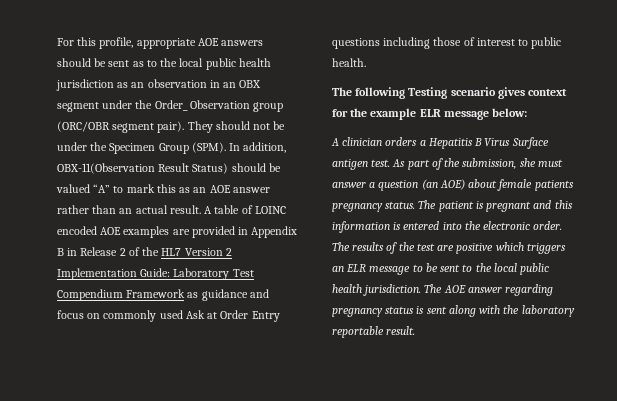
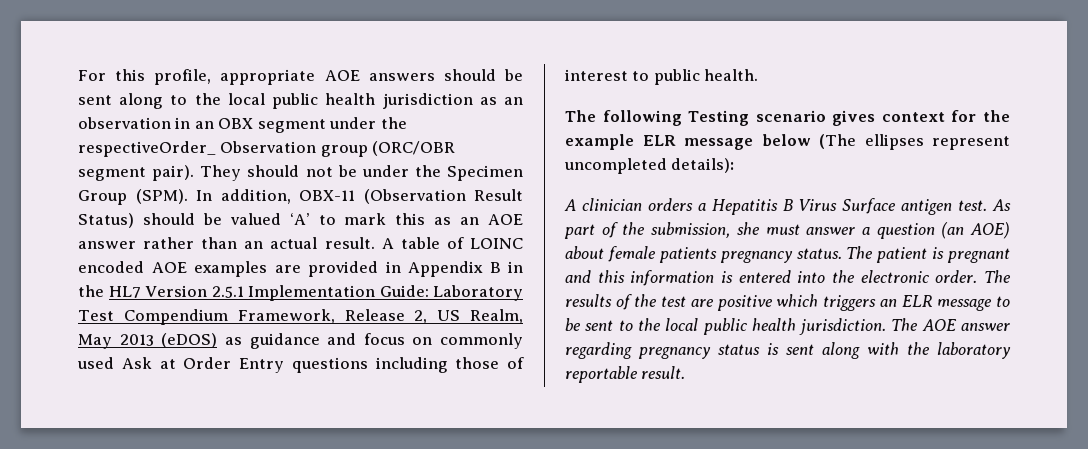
[132,61,144,67] as -> [119,93,164,109] along
[154,100,188,111] Order_ -> [78,141,216,157] respectiveOrder_
[57,163,155,174] OBX-11(Observation -> [299,189,466,204] OBX-11 (Observation
[93,184,111,193] “A” -> [289,213,310,225] ‘A’
[80,247,140,256] Release 2 of -> (523, 267) none
[225,248,232,256] 2 -> [211,286,244,298] 2.5.1
[126,289,186,298] Framework -> [237,309,523,324] [78,333,218,349] Framework, Release 2, US Realm, May 2013 (eDOS)
[492,108,528,117] below: -> [761,134,1010,150] [564,158,735,174] below (The ellipses represent uncompleted details):

